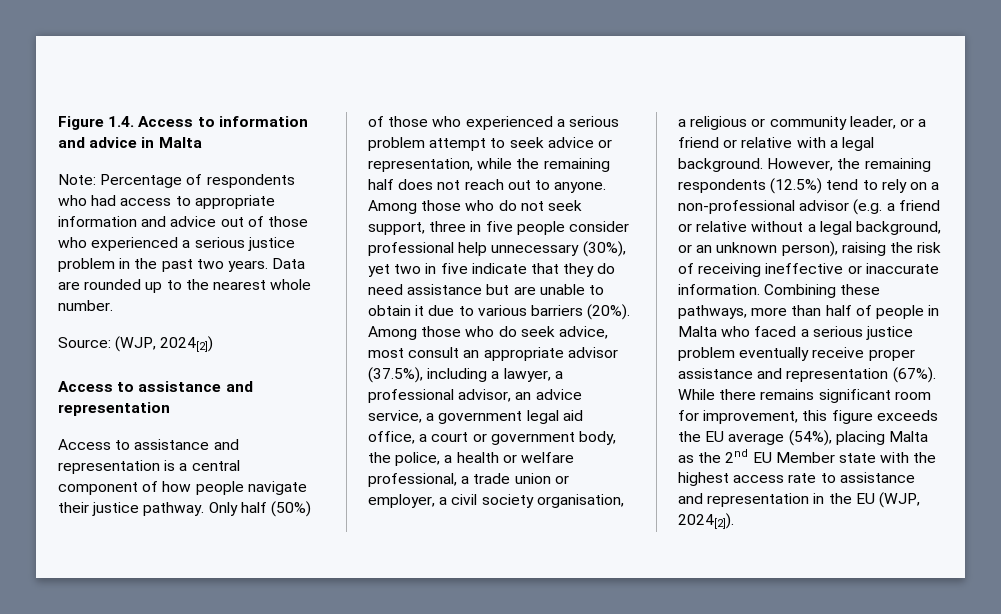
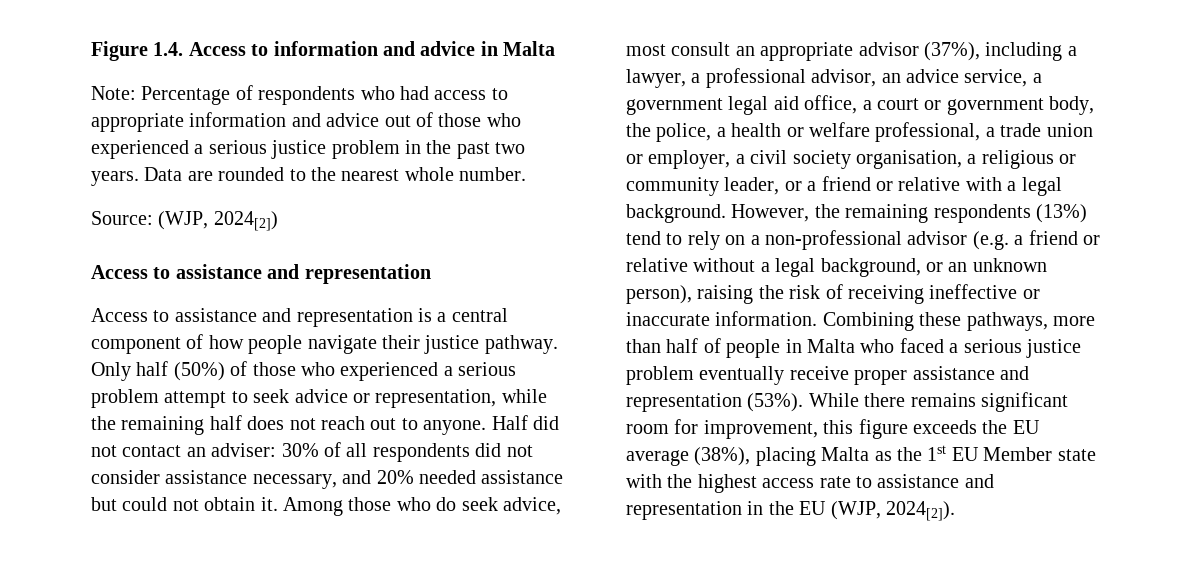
[145,282,163,293] up -> (285, 174) none
[368,200,582,214] [368,221,629,235] [368,241,626,257] [368,263,616,277] [368,284,604,295] [368,304,631,320] Among those who do not seek support, three in five people consider professional help unnecessary (30%), yet two in five indicate that they do need assistance but are unable to obtain it due to various barriers (20%). -> [491,415,559,430] [91,442,533,462] [91,470,564,489] [91,497,278,511] Half did not contact an adviser: 30% of all respondents did not consider assistance necessary, and 20% needed assistance but could not obtain it.
[368,367,423,383] (37.5%), -> [924,42,980,61] (37%),
[770,178,823,194] (12.5%) -> [1036,204,1087,223] (13%)
[892,367,936,383] (67%). -> [747,393,804,412] (53%).
[788,430,832,446] (54%), -> [694,447,751,466] (38%),
[725,449,749,463] 2nd -> [927,445,947,461] 1st

